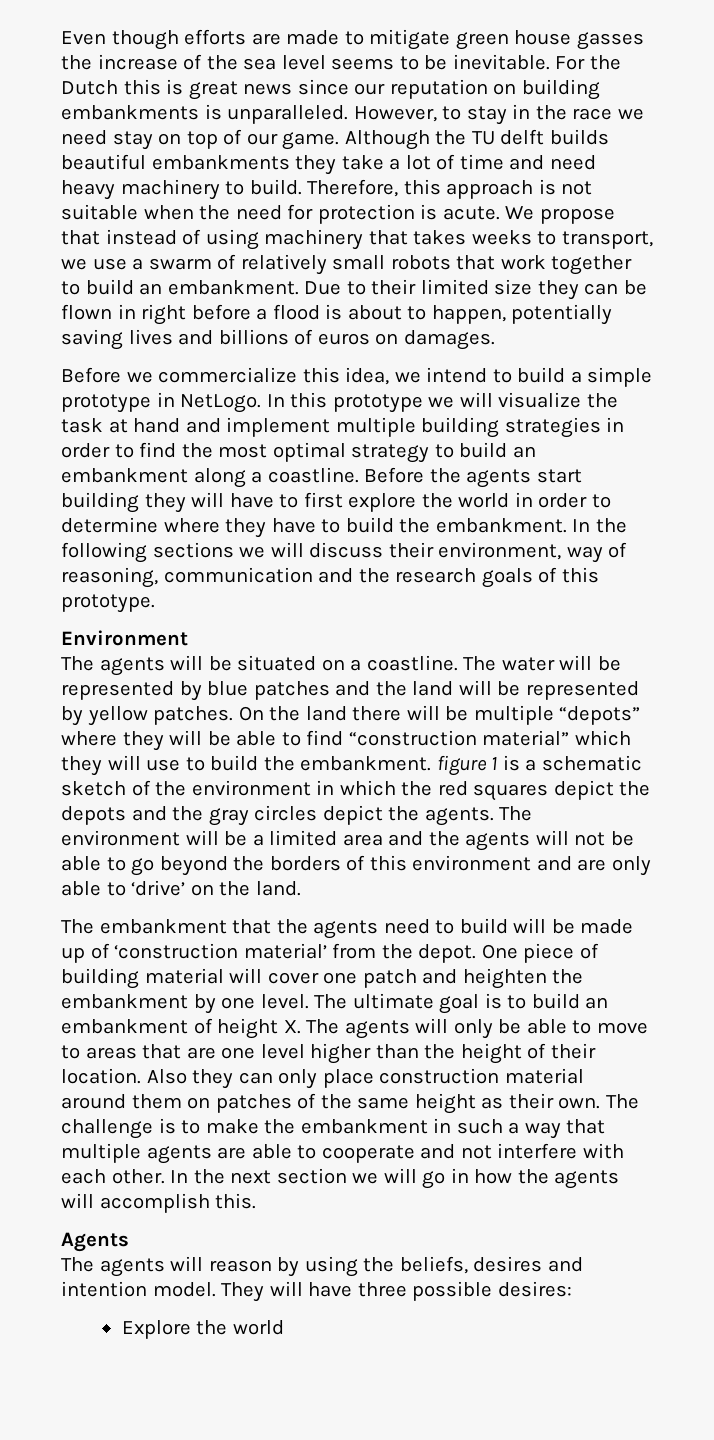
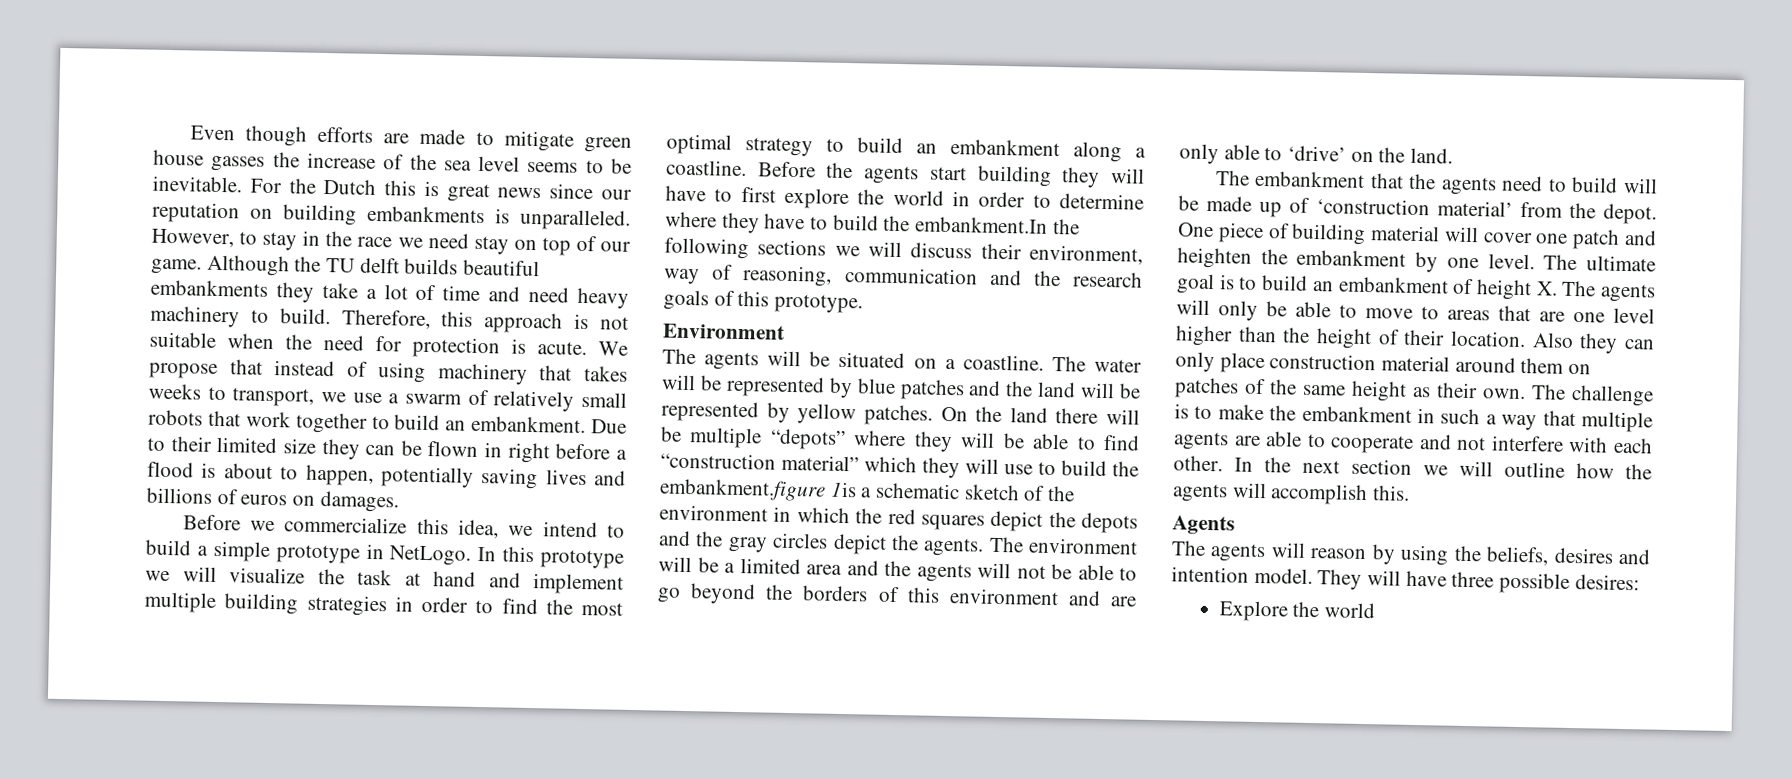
[435,518,591,533] embankment. In -> [915,216,1049,234] embankment.In
[300,755,520,776] embankment. figure 1 is -> [659,478,857,502] embankment.figure 1is
[422,1168,469,1189] go in -> [1504,461,1565,478] outline

